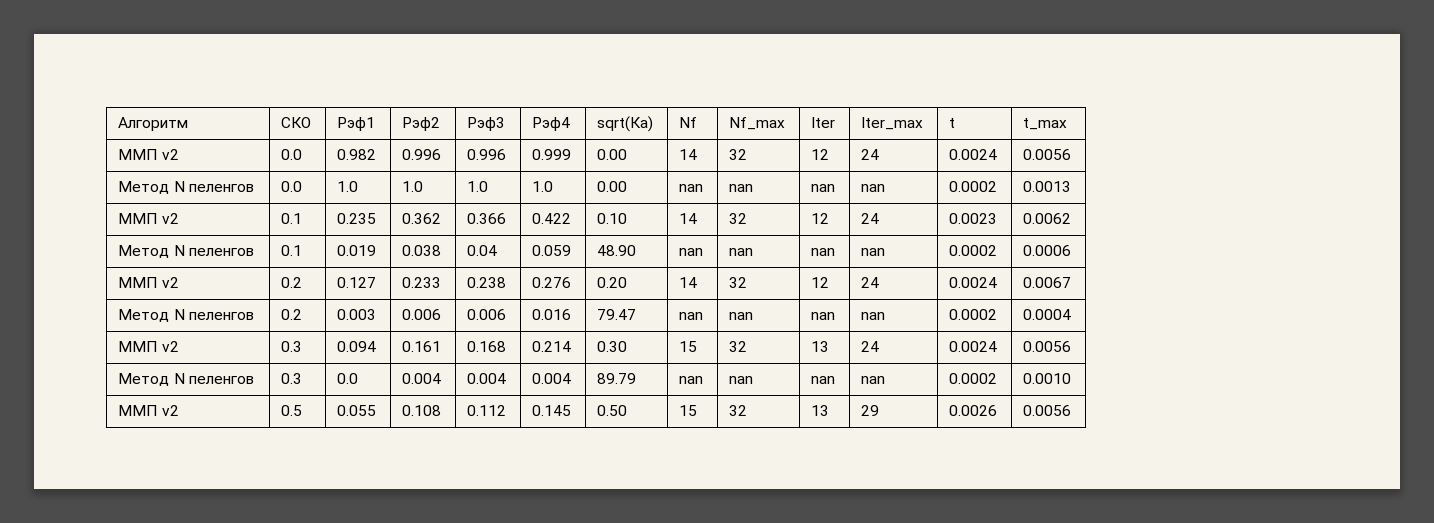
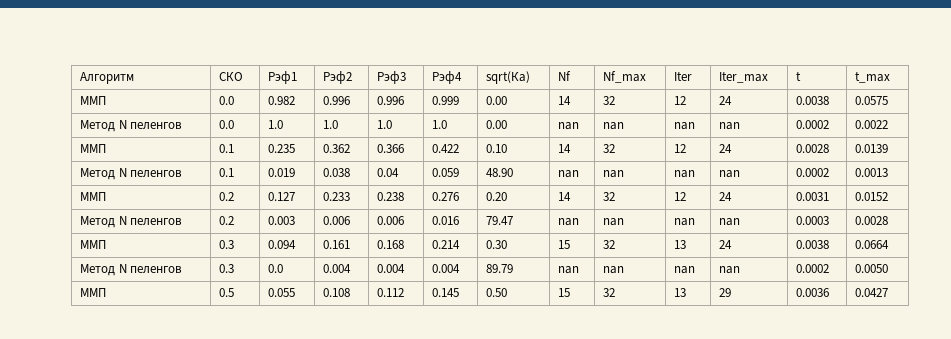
[161,149,179,160] v2 -> (106, 100) none
[949,149,998,160] [1023,149,1072,160] 0.0024 | 0.0056 -> [795,96,829,105] [854,96,888,105] 0.0038 | 0.0575
[1023,181,1072,192] [118,213,179,224] 0.0013 // ММП v2 -> [854,120,888,129] [79,144,106,153] 0.0022 // ММП
[949,213,998,224] [1023,213,1072,224] 0.0023 | 0.0062 -> [795,144,829,153] [854,144,888,153] 0.0028 | 0.0139
[1023,245,1072,256] [118,277,179,288] 0.0006 // ММП v2 -> [854,168,888,177] [79,192,106,201] 0.0013 // ММП
[949,277,998,288] [1023,277,1072,288] 0.0024 | 0.0067 -> [795,192,829,201] [854,192,888,201] 0.0031 | 0.0152
[949,309,998,320] [1023,309,1072,320] [118,341,179,352] 0.0002 | 0.0004 // ММП v2 -> [795,216,829,225] [854,216,888,225] [79,240,106,249] 0.0003 | 0.0028 // ММП
[949,341,998,352] [1023,341,1072,352] 0.0024 | 0.0056 -> [795,240,829,249] [854,240,889,249] 0.0038 | 0.0664
[1023,373,1072,384] [118,405,179,416] 0.0010 // ММП v2 -> [854,264,888,273] [79,288,106,297] 0.0050 // ММП
[949,405,998,416] [1023,405,1072,416] 0.0026 | 0.0056 -> [795,288,829,297] [854,288,888,297] 0.0036 | 0.0427

